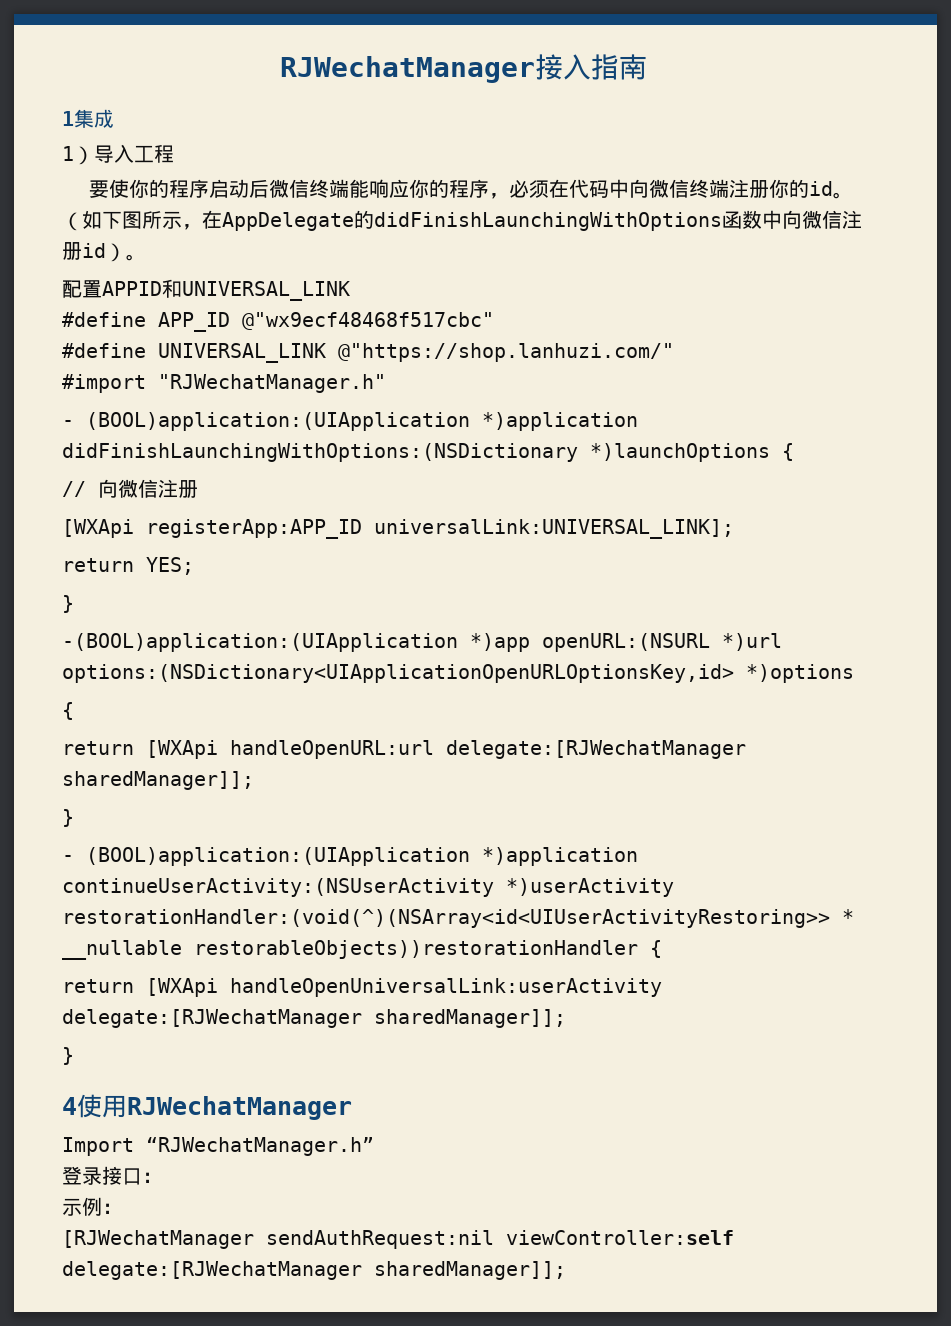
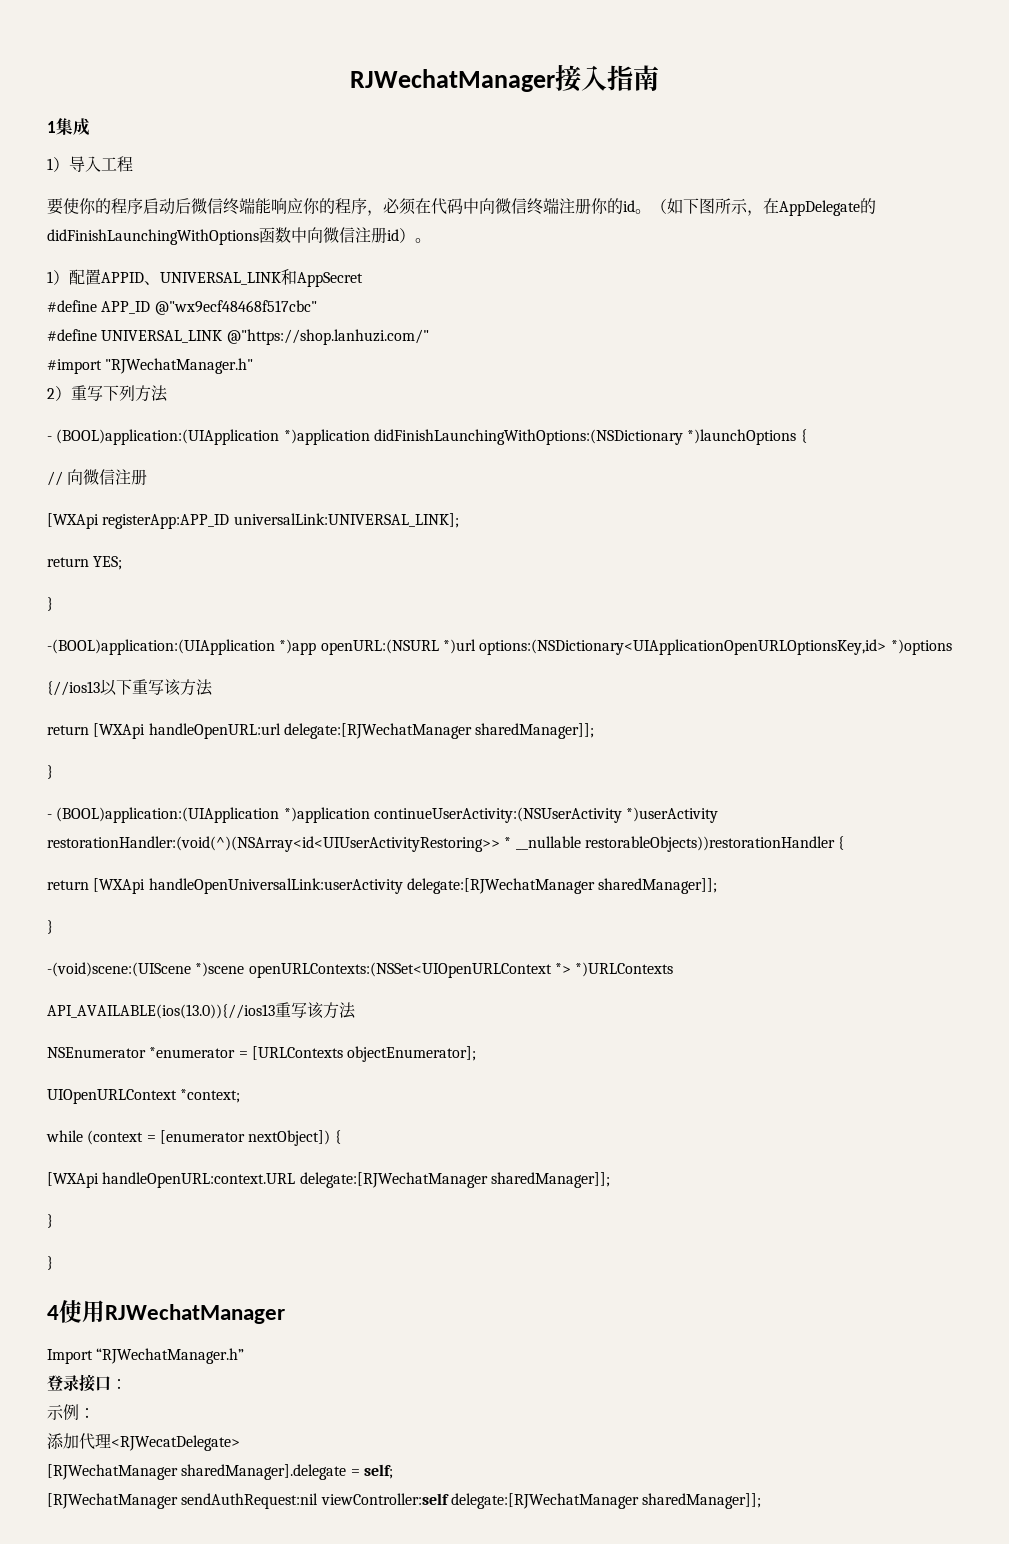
(146, 257) none -> [47,270,69,285] 1）
[162,279,350,301] 和UNIVERSAL_LINK -> [144,269,363,287] 、UNIVERSAL_LINK和AppSecret
(386, 383) none -> [47,385,168,402] // 2）重写下列方法
[62,702,74,720] { -> [47,679,213,696] {//ios13以下重写该方法
(74, 1056) none -> [47,962,674,978] [47,1002,356,1019] [47,1046,477,1062] [47,1089,241,1104] [46,1130,341,1146] [47,1172,610,1188] [47,1214,53,1228] [47,1256,53,1270] // -(void)scene:(UIScene *)scene openURLContexts:(NSSet<UIOpenURLContext *> *)URLContexts // API_AVAILABLE(ios(13.0)){//ios13重写该方法 // NSEnumerator *enumerator = [URLContexts objectEnumerator]; // UIOpenURLContext *context; // while (context = [enumerator nextObject]) { // [WXApi handleOpenURL:context.URL delegate:[RJWechatManager sharedManager]]; // } // }
(122, 1208) none -> [47,1433,240,1451] [47,1464,393,1480] // 添加代理<RJWecatDelegate> // [RJWechatManager sharedManager].delegate = self;

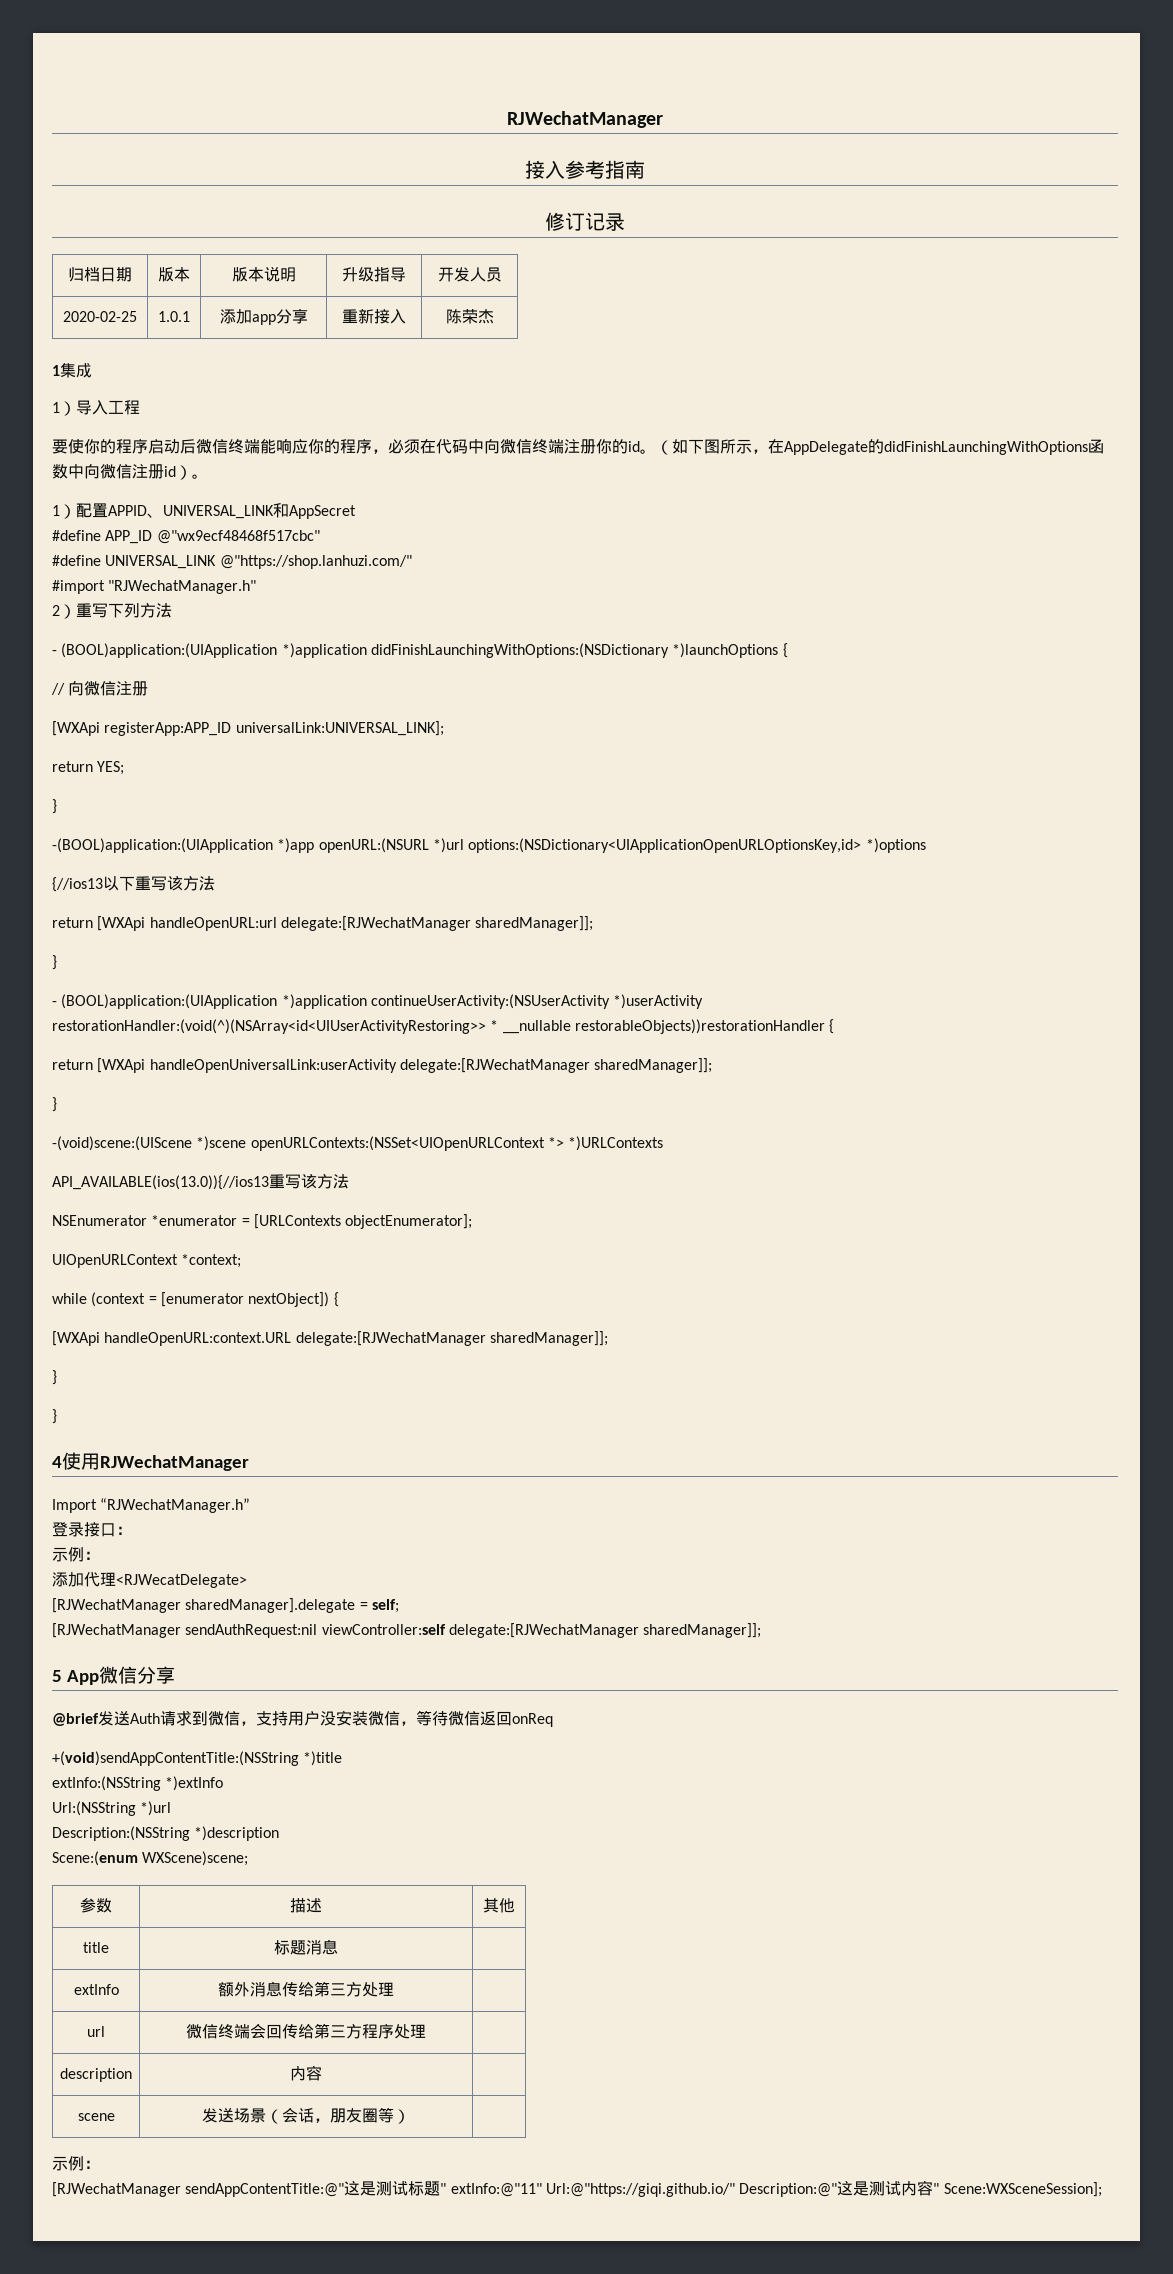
[350,64,607,92] RJWechatManager接入 -> [507,111,663,128] [525,160,605,179] RJWechatManager // 接入参考
(659, 78) none -> [545,212,625,231] [68,267,132,282] [158,267,190,282] [231,266,296,282] [342,267,407,282] [437,267,502,282] [63,311,137,322] [158,311,190,322] [219,309,308,325] [342,308,407,324] [445,309,494,324] // 修订记录 // 归档日期 | 版本 | 版本说明 | 升级指导 | 开发人员 // 2020-02-25 | 1.0.1 | 添加app分享 | 重新接入 | 陈荣杰
(762, 1501) none -> [52,1666,175,1685] [52,1710,553,1727] [52,1751,343,1766] [52,1776,224,1791] [52,1801,172,1816] [52,1826,280,1841] [52,1851,249,1866] [80,1898,112,1913] [290,1898,322,1913] [483,1898,515,1913] [83,1942,109,1953] [274,1939,339,1955] [73,1984,119,1995] [218,1981,395,1997] [87,2026,105,2037] [186,2023,427,2039] [60,2068,132,2082] [290,2065,322,2081] [77,2113,115,2121] [202,2107,411,2124] [52,2156,100,2171] [52,2180,1102,2197] // 5 App微信分享 // @brief发送Auth请求到微信，支持用户没安装微信，等待微信返回onReq // +(void)sendAppContentTitle:(NSString *)title // extInfo:(NSString *)extInfo // Url:(NSString *)url // Description:(NSString *)description // Scene:(enum WXScene)scene; // 参数 | 描述 | 其他 // title | 标题消息 | // extInfo | 额外消息传给第三方处理 | // url | 微信终端会回传给第三方程序处理 | // description | 内容 | // scene | 发送场景（会话，朋友圈等） | // 示例： // [RJWechatManager sendAppContentTitle:@"这是测试标题" extInfo:@"11" Url:@"https://giqi.github.io/" Description:@"这是测试内容" Scene:WXSceneSession];

